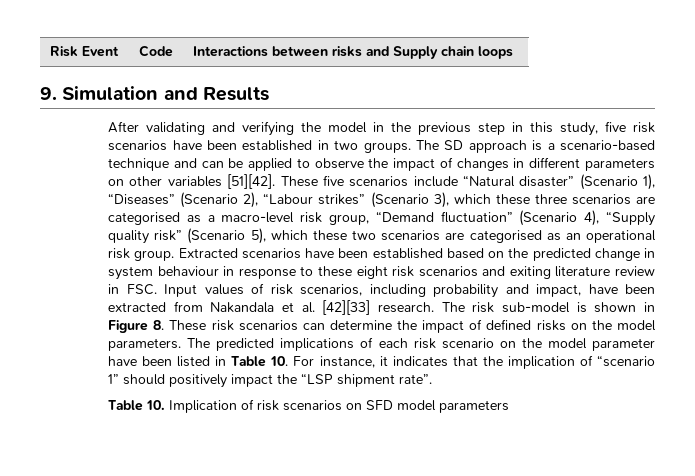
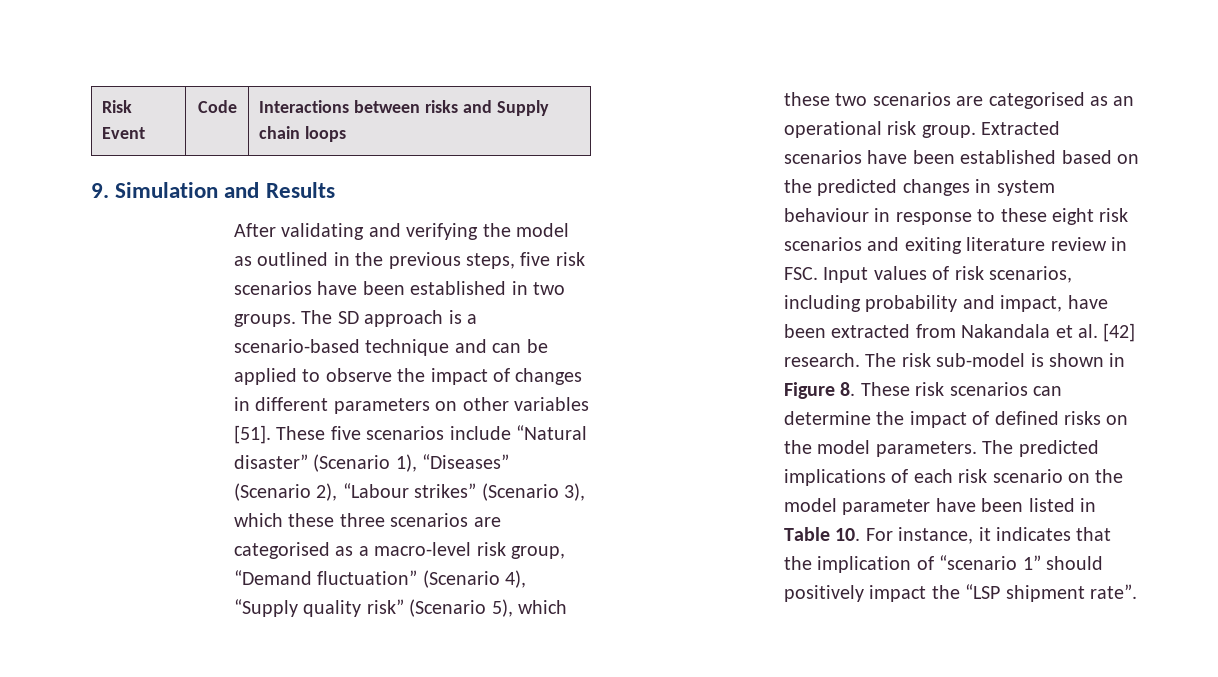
(368, 127) none -> [234,252,329,266] as outlined
[478,122,599,136] step in this study, -> [466,253,516,269] steps,
[227,174,276,189] [51][42]. -> [234,425,272,444] [51].
[594,248,640,261] change -> [902,179,970,196] changes
[322,300,371,315] [42][33] -> [1103,323,1136,342] [42]
[108,399,510,413] // Table 10. Implication of risk scenarios on SFD model parameters -> (1138, 591) none

